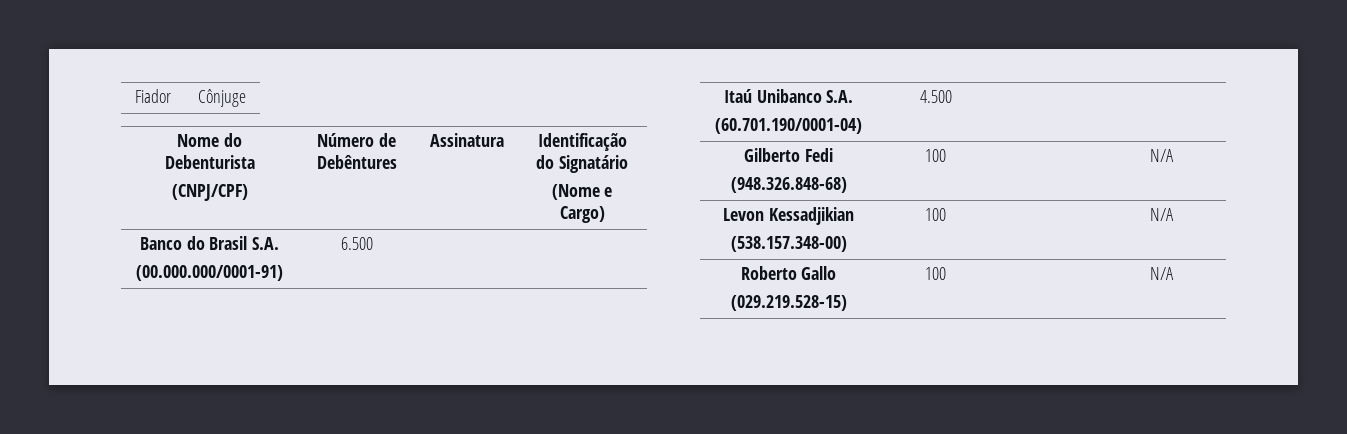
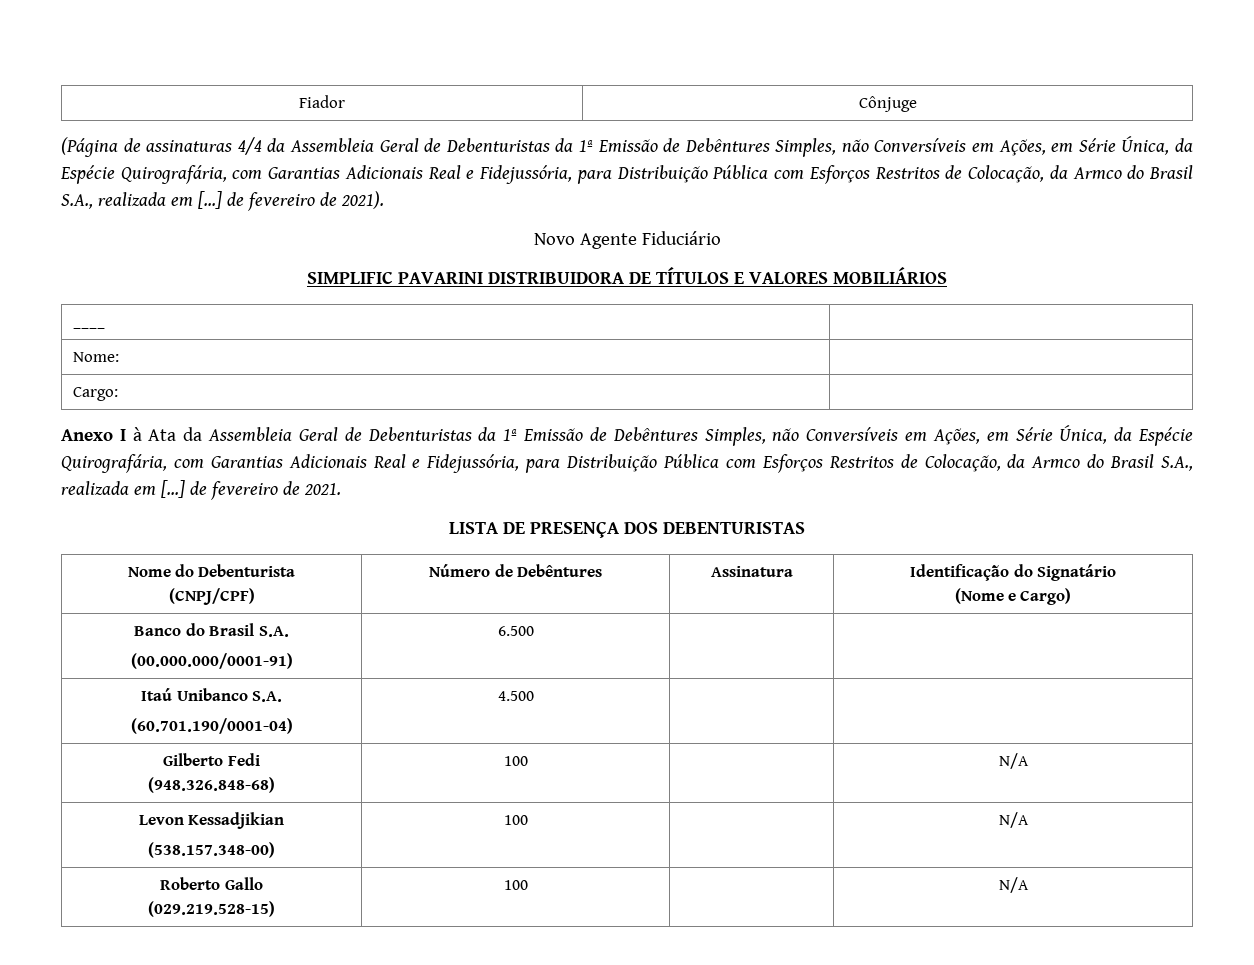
(246, 98) none -> [61,136,1193,157] [60,165,1193,184] [61,191,384,211] [533,231,721,249] [307,267,947,284] [73,327,106,329] [73,352,120,362] [73,387,119,401] [61,425,1194,446] [61,454,1194,473] [61,480,341,500] [449,521,805,538] // (Página de assinaturas 4/4 da Assembleia Geral de Debenturistas da 1ª Emissão de Debêntures Simples, não Conversíveis em Ações, em Série Única, da Espécie Quirografária, com Garantias Adicionais Real e Fidejussória, para Distribuição Pública com Esforços Restritos de Colocação, da Armco do Brasil S.A., realizada em [...] de fevereiro de 2021). // Novo Agente Fiduciário // SIMPLIFIC PAVARINI DISTRIBUIDORA DE TÍTULOS E VALORES MOBILIÁRIOS // ____ | // Nome: | // Cargo: | // Anexo I à Ata da Assembleia Geral de Debenturistas da 1ª Emissão de Debêntures Simples, não Conversíveis em Ações, em Série Única, da Espécie Quirografária, com Garantias Adicionais Real e Fidejussória, para Distribuição Pública com Esforços Restritos de Colocação, da Armco do Brasil S.A., realizada em [...] de fevereiro de 2021. // LISTA DE PRESENÇA DOS DEBENTURISTAS

